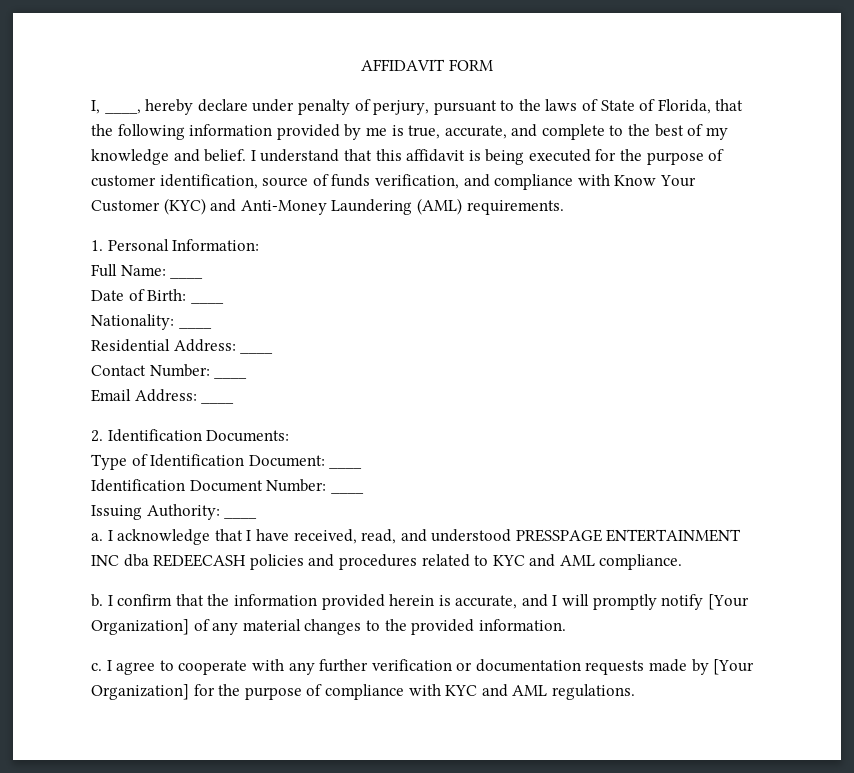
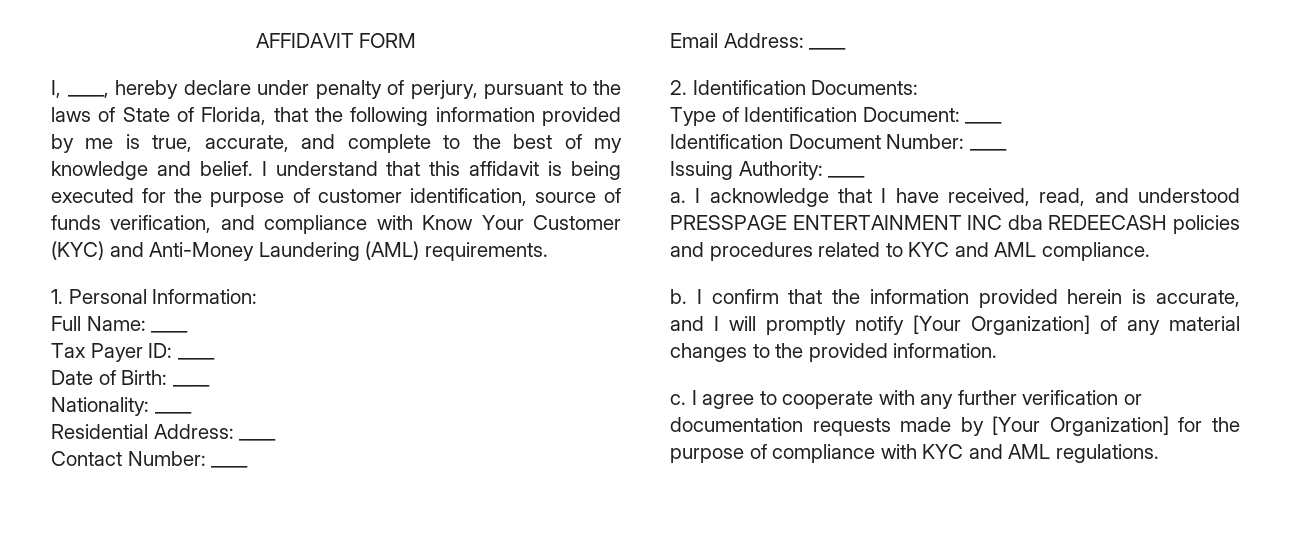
(204, 277) none -> [51,343,173,362] [177,358,215,360] // Tax Payer ID: ____

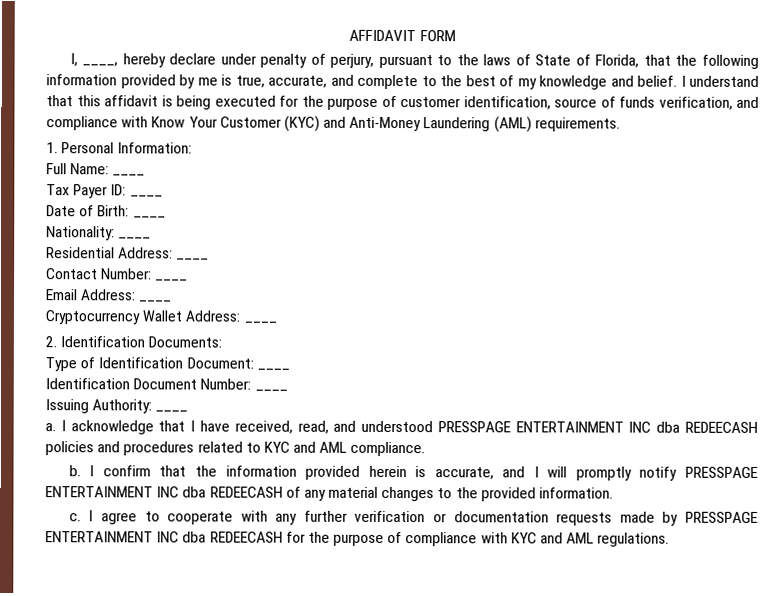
(847, 49) none -> [45,310,277,325] // Cryptocurrency Wallet Address: ____
[913,315,1090,335] [Your Organization] -> [684,466,758,478] [45,486,283,498] PRESSPAGE ENTERTAINMENT INC dba REDEECASH
[992,416,1169,436] [Your Organization] -> [685,511,759,523] [45,531,283,543] PRESSPAGE ENTERTAINMENT INC dba REDEECASH

